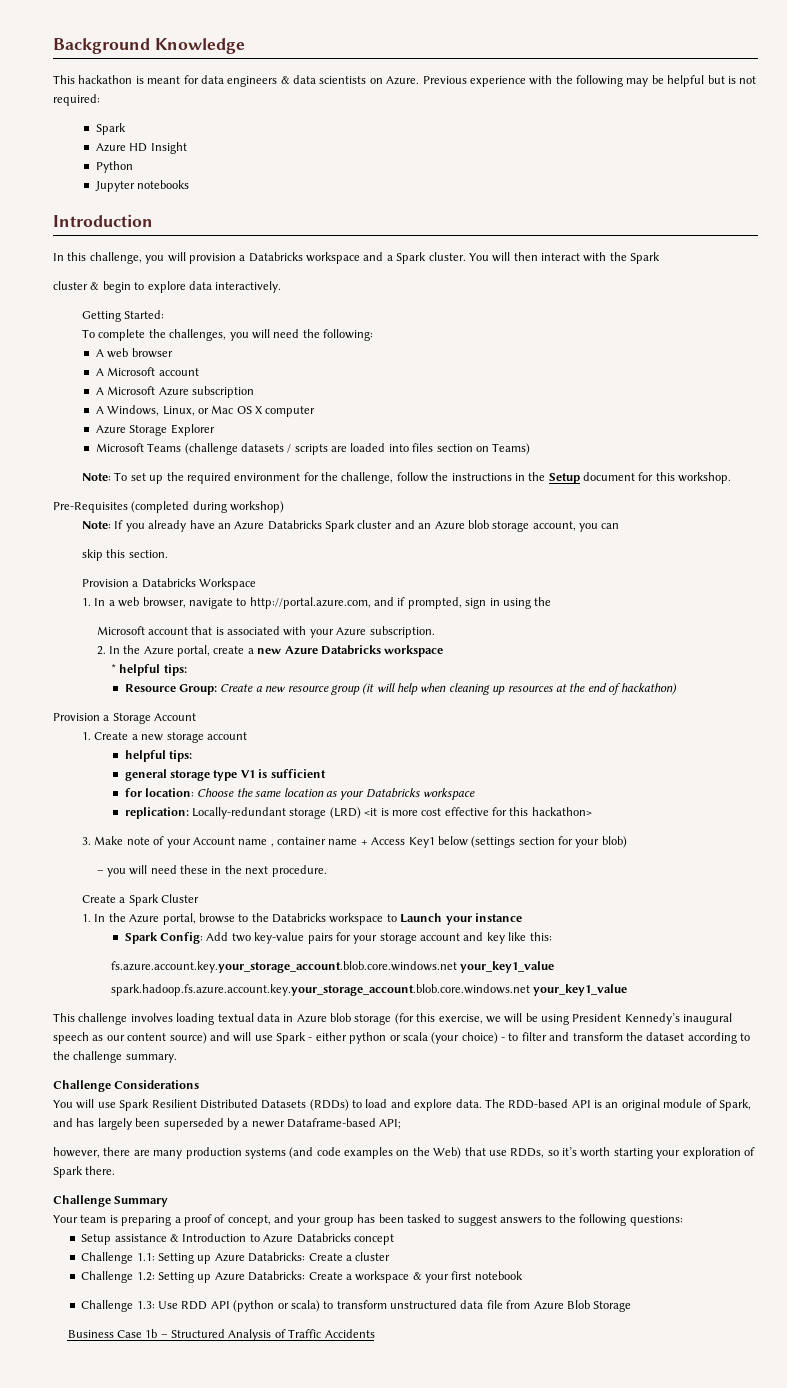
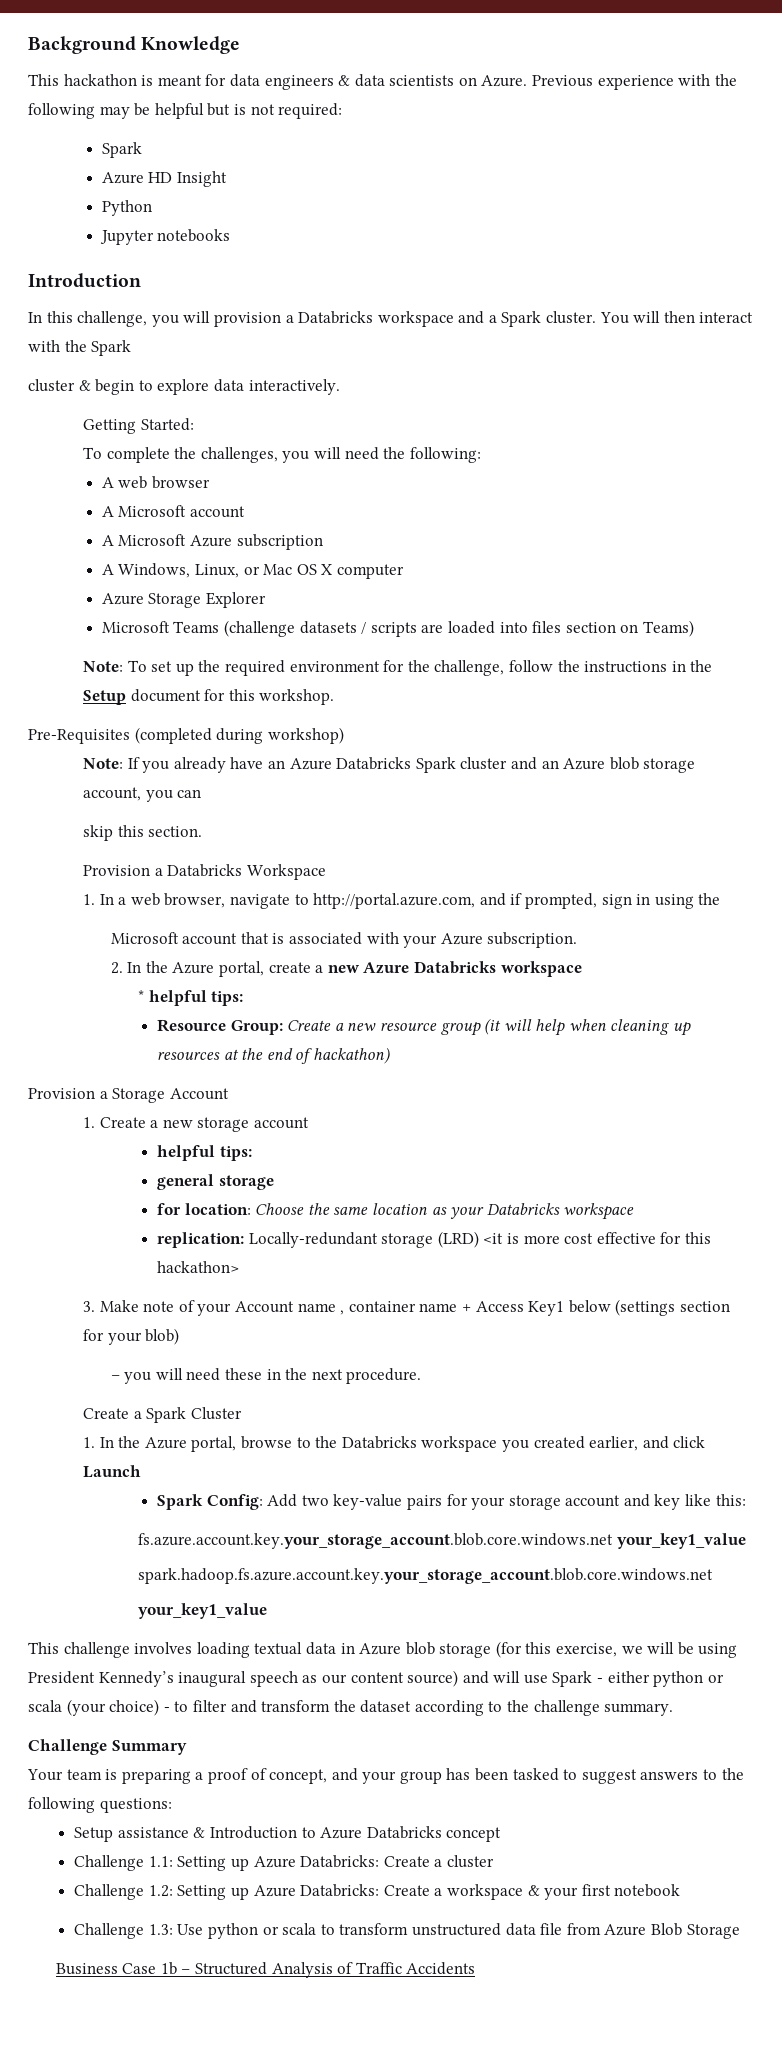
[213,769,326,781] type V1 is sufficient -> (274, 1182) none
[386,914,397,922] to -> [502,1436,706,1452] you created earlier, and click
[445,913,522,925] your instance -> (142, 1471) none
(530, 990) none -> (714, 1576) //
[53,1080,200,1092] [53,1099,751,1111] [53,1118,402,1130] [53,1147,755,1159] [53,1166,116,1178] // Challenge Considerations // You will use Spark Resilient Distributed Datasets (RDDs) to load and explore data. The RDD-based API is an original module of Spark, and has largely been superseded by a newer Dataframe-based API; // however, there are many production systems (and code examples on the Web) that use RDDs, so it’s worth starting your exploration of Spark there. -> (674, 1709) none
[181,1300,320,1312] RDD API (python or scala) -> [208,1923,317,1939] python or scala

